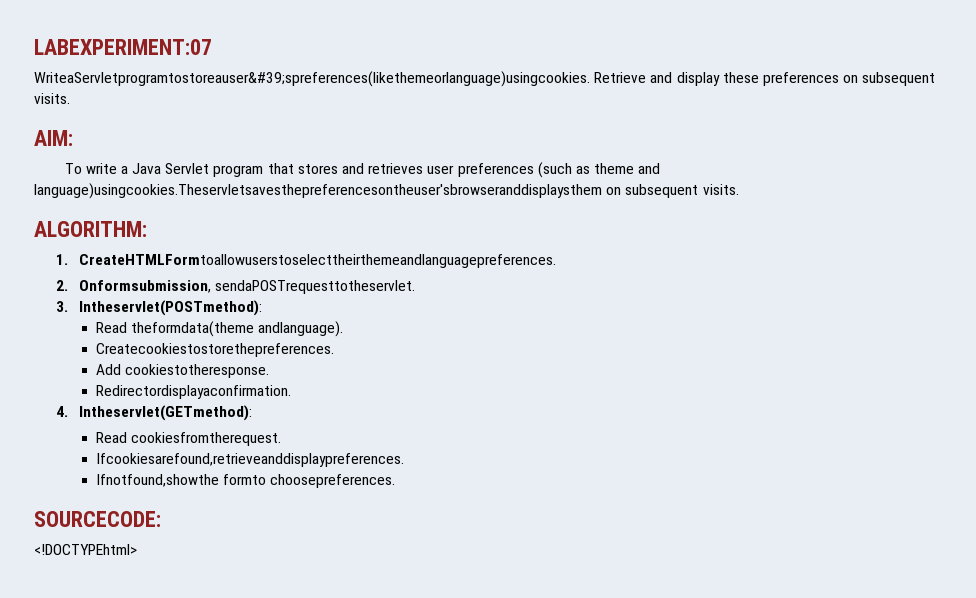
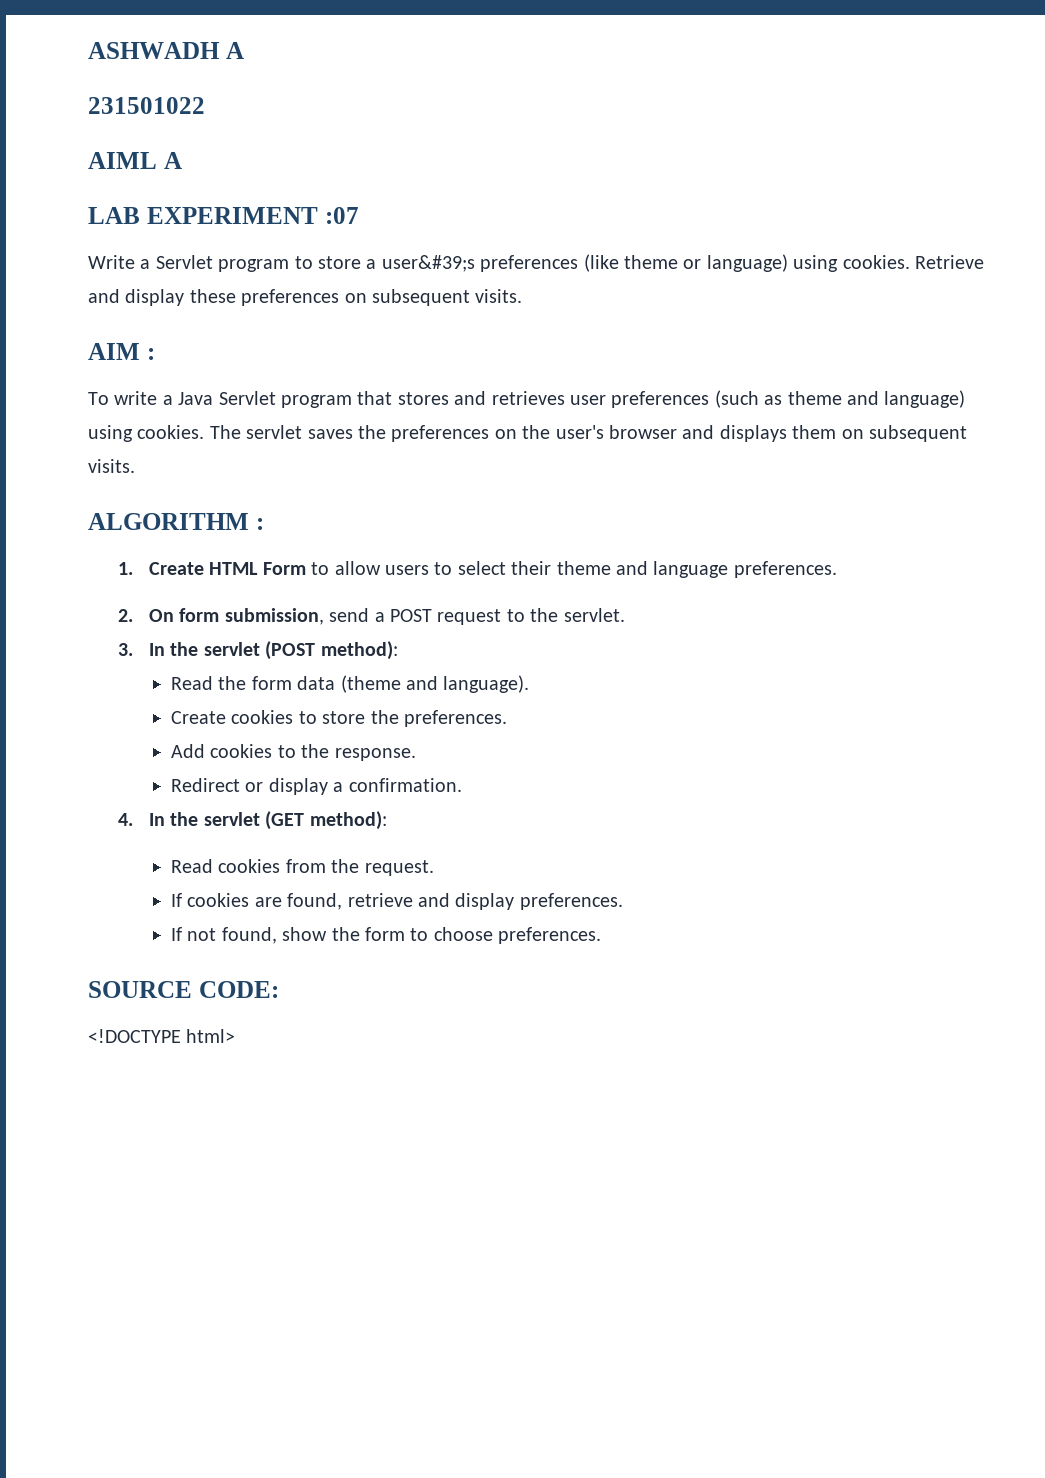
[34,39,212,55] [34,71,590,87] LABEXPERIMENT:07 // WriteaServletprogramtostoreauser&#39;spreferences(likethemeorlanguage)usingcookies. -> [88,42,244,59] [88,97,205,114] [88,152,182,169] [88,207,359,224] [88,254,910,272] ASHWADH A // 231501022 // AIML A // LAB EXPERIMENT :07 // Write a Servlet program to store a user&#39;s preferences (like theme or language) using cookies.
[34,130,73,146] AIM: -> [88,343,155,360] AIM :
[34,183,739,199] [34,221,147,237] language)usingcookies.Theservletsavesthepreferencesontheuser'sbrowseranddisplaysthem on subsequent visits. // ALGORITHM: -> [884,390,966,408] [88,425,967,442] [88,459,135,473] [88,513,264,530] language) using cookies. The servlet saves the preferences on the user's browser and displays them on subsequent visits. // ALGORITHM :
[78,254,556,268] [56,280,416,294] [56,300,262,316] [95,321,344,337] [95,343,334,357] [95,364,270,378] [95,385,291,399] [56,405,252,421] [95,432,282,446] [95,453,404,467] [95,474,396,488] [34,511,161,527] [34,544,137,555] CreateHTMLFormtoallowuserstoselecttheirthemeandlanguagepreferences. // 2. Onformsubmission, sendaPOSTrequesttotheservlet. // 3. Intheservlet(POSTmethod): // Read theformdata(theme andlanguage). // Createcookiestostorethepreferences. // Add cookiestotheresponse. // Redirectordisplayaconfirmation. // 4. Intheservlet(GETmethod): // Read cookiesfromtherequest. // Ifcookiesarefound,retrieveanddisplaypreferences. // Ifnotfound,showthe formto choosepreferences. // SOURCECODE: // <!DOCTYPEhtml> -> [148,561,837,578] [118,608,625,625] [118,641,398,660] [170,675,530,693] [170,710,507,727] [170,744,416,761] [170,778,462,795] [118,811,387,830] [170,859,434,876] [170,893,623,910] [170,927,602,944] [88,981,279,998] [88,1029,236,1043] Create HTML Form to allow users to select their theme and language preferences. // 2. On form submission, send a POST request to the servlet. // 3. In the servlet (POST method): // Read the form data (theme and language). // Create cookies to store the preferences. // Add cookies to the response. // Redirect or display a confirmation. // 4. In the servlet (GET method): // Read cookies from the request. // If cookies are found, retrieve and display preferences. // If not found, show the form to choose preferences. // SOURCE CODE: // <!DOCTYPE html>

